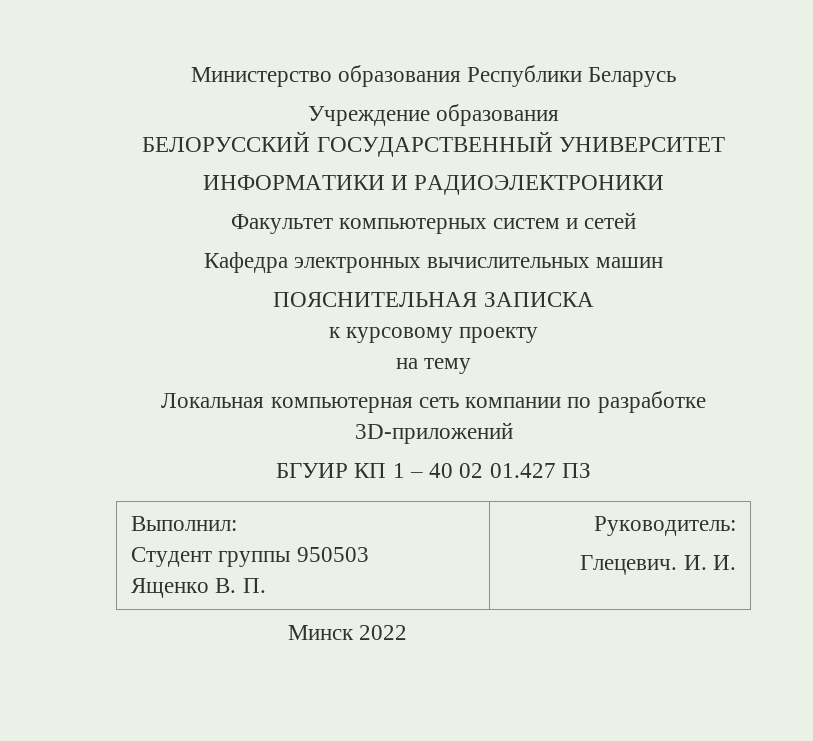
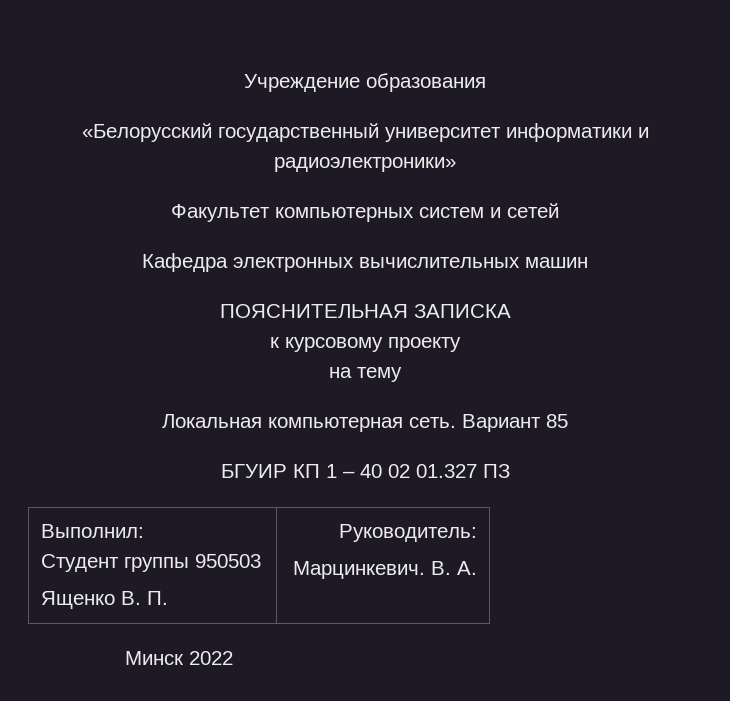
[190,65,677,87] [307,104,560,126] [142,131,725,157] [202,175,665,195] Министерство образования Республики Беларусь // Учреждение образования // БЕЛОРУССКИЙ ГОСУДАРСТВЕННЫЙ УНИВЕРСИТЕТ // ИНФОРМАТИКИ И РАДИОЭЛЕКТРОНИКИ -> [244,73,486,92] [81,123,649,142] [274,157,456,172] Учреждение образования // «Белорусский государственный университет информатики и радиоэлектроники»
[418,391,706,413] [354,422,513,444] сеть компании по разработке 3D-приложений -> [409,414,568,432] сеть. Вариант 85
[489,463,556,478] 01.427 -> [415,464,477,478] 01.327
[580,555,736,575] Глецевич. И. И. -> [293,561,478,579] Марцинкевич. В. А.

